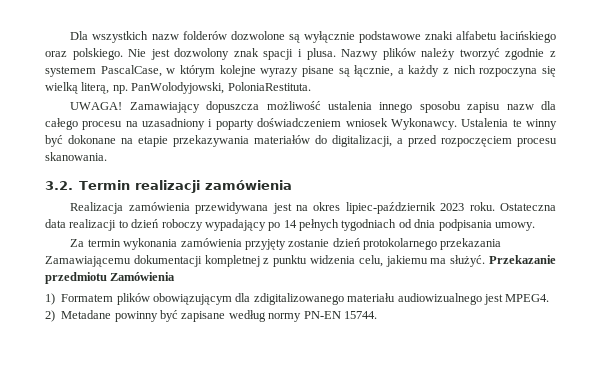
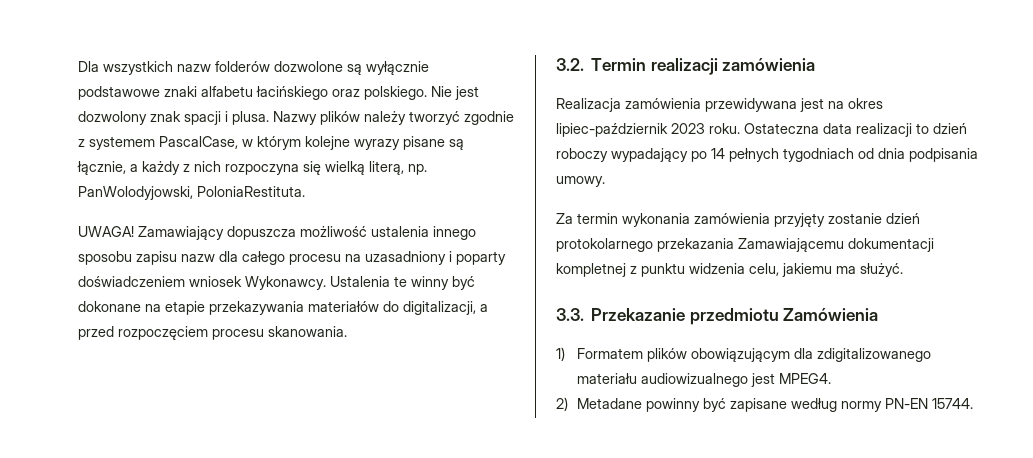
(486, 261) none -> [556,308,584,321] // 3.3.

